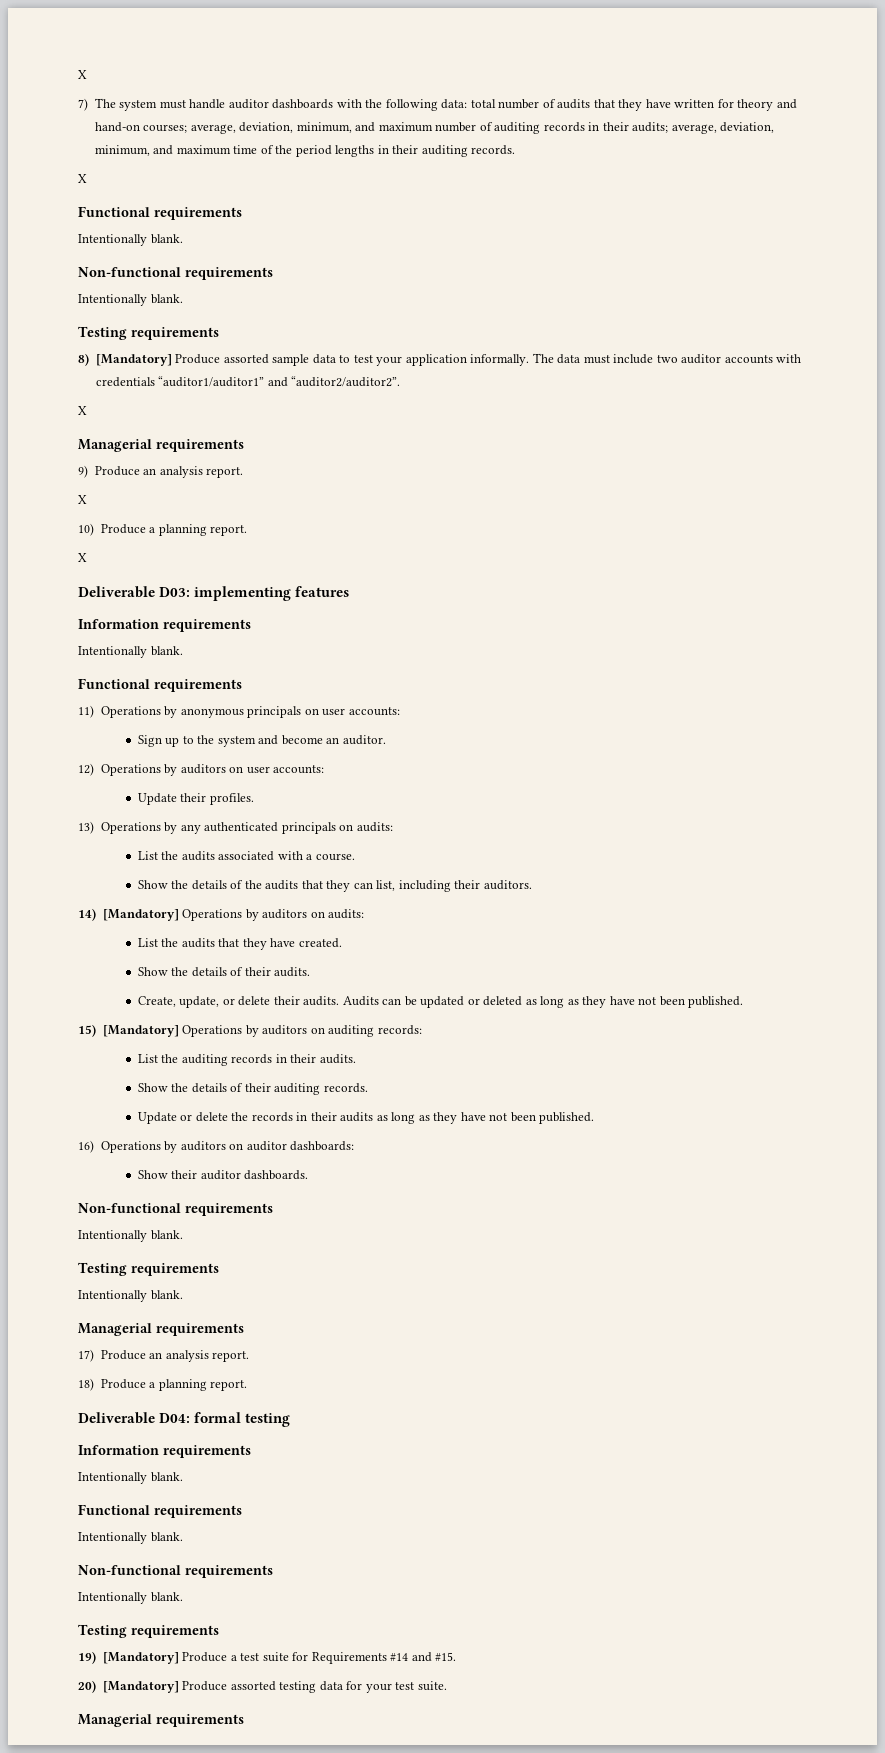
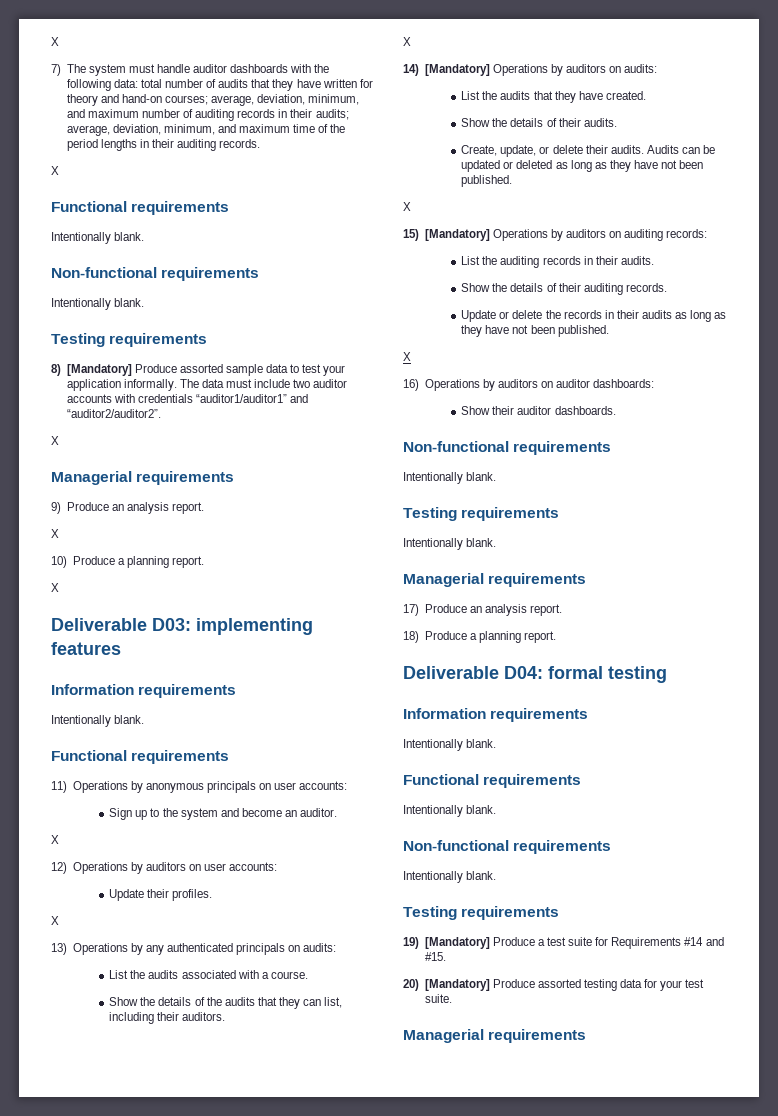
(386, 740) none -> [51,835,59,844] // X
(254, 799) none -> [51,916,59,925] // X
(532, 885) none -> [403,37,411,46] // X
(744, 1002) none -> [403,202,411,211] // X
(595, 1118) none -> [403,352,411,361] // X

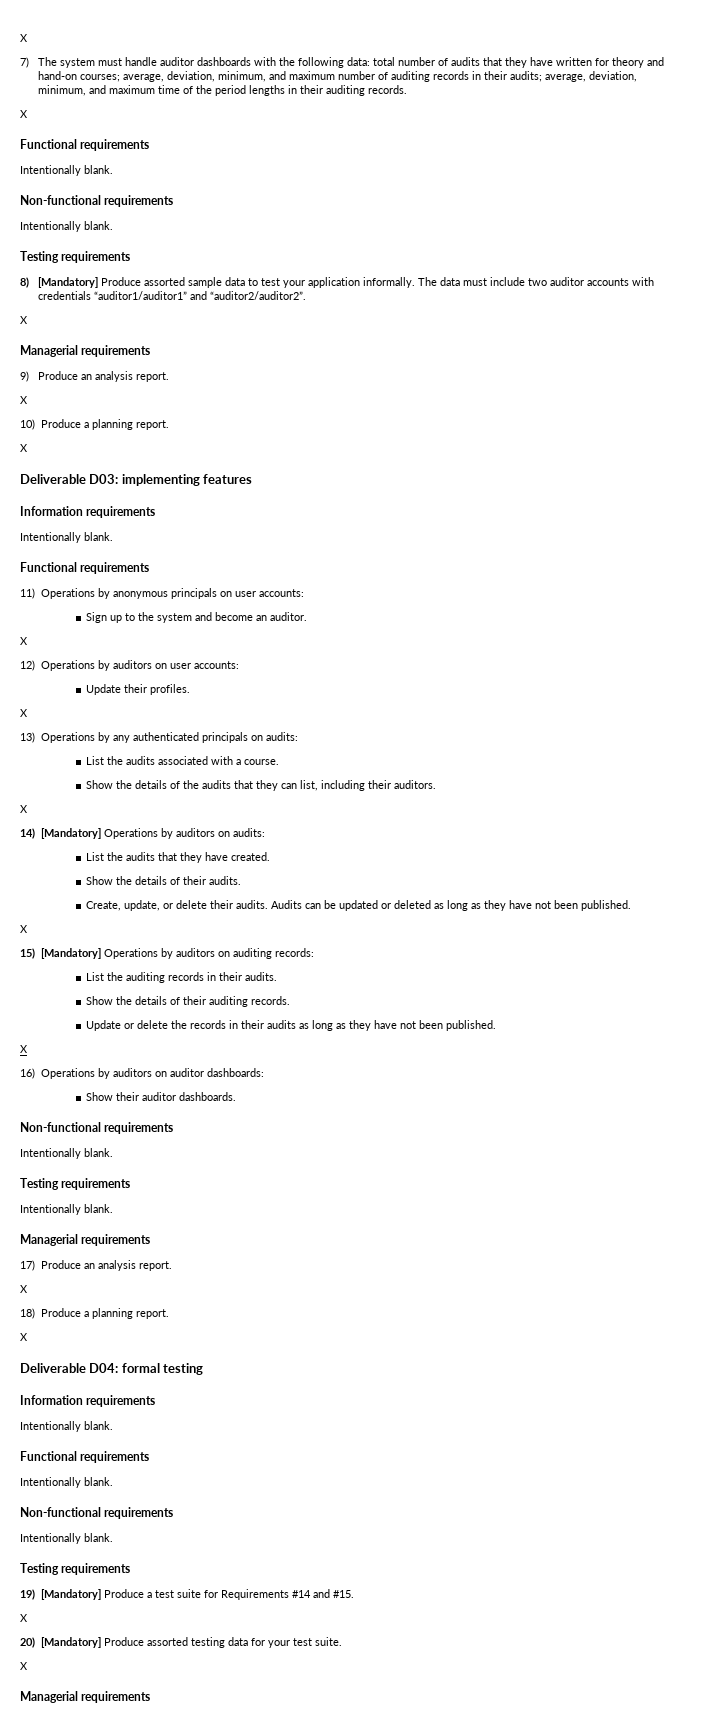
(563, 610) none -> [20,1285,28,1293] // X
(557, 637) none -> [20,1333,28,1341] // X
(446, 956) none -> [20,1614,28,1622] // X
(452, 998) none -> [20,1662,28,1670] // X

